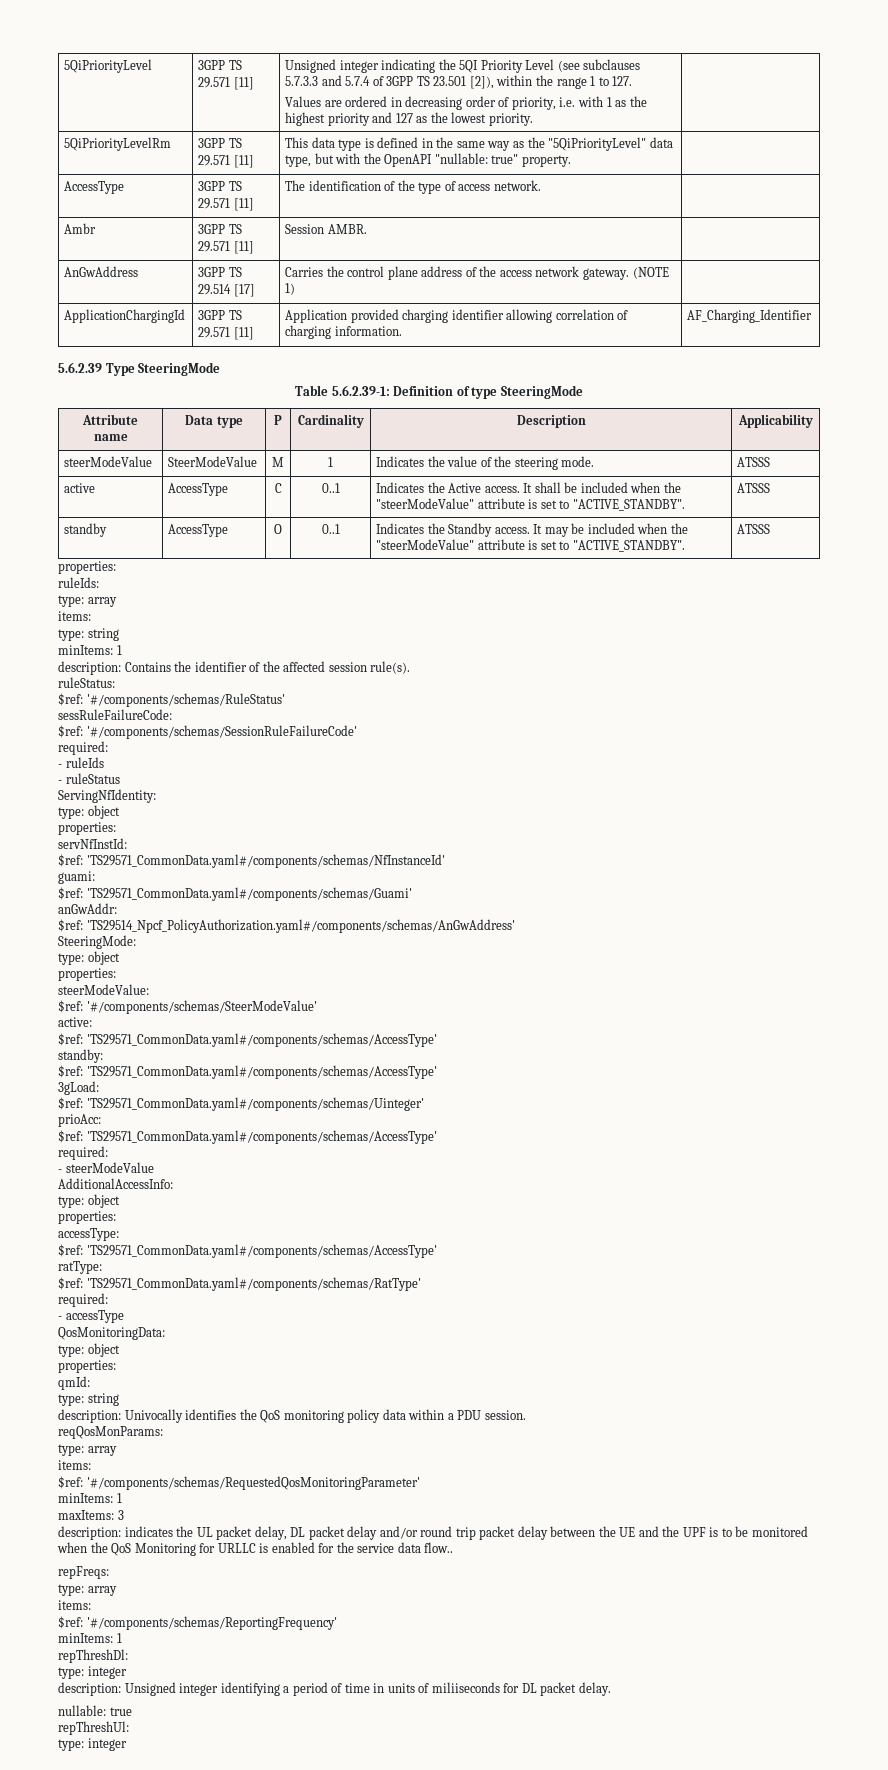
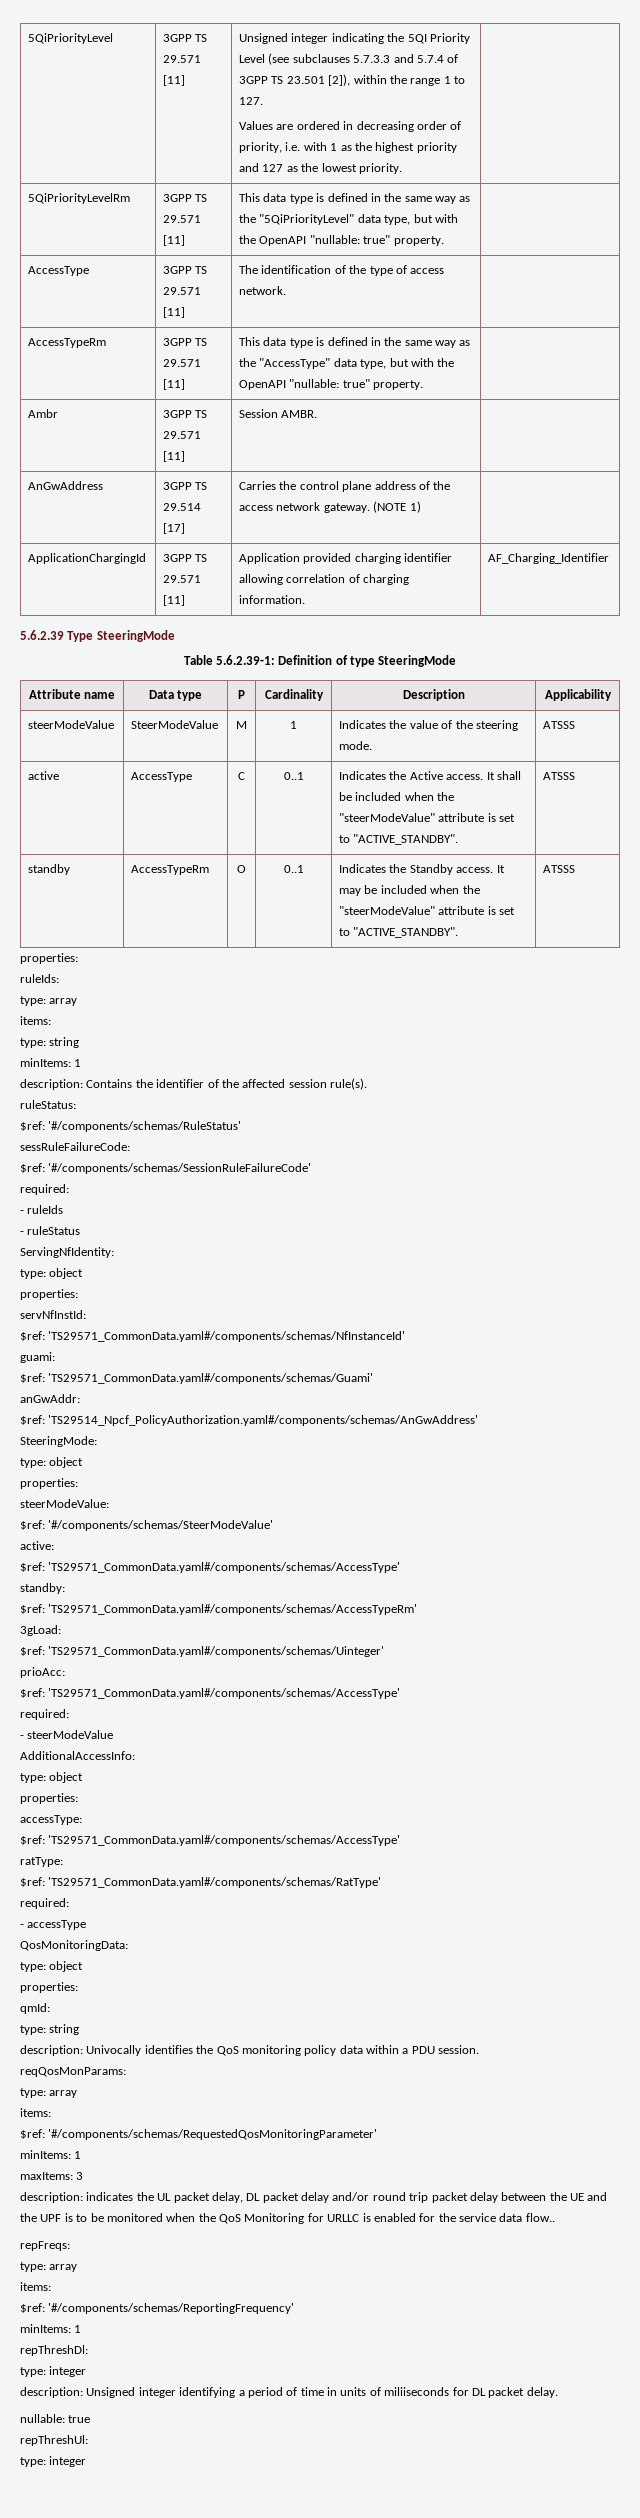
(541, 185) none -> [28,338,107,348] [163,338,208,346] [163,359,202,367] [163,379,186,390] [239,337,471,348] [239,358,455,369] [239,379,424,390] // AccessTypeRm | 3GPP TS 29.571 [11] | This data type is defined in the same way as the "AccessType" data type, but with the OpenAPI "nullable: true" property. |
[168,524,229,537] AccessType -> [131,865,210,875] AccessTypeRm
[86,1065,437,1079] 'TS29571_CommonData.yaml#/components/schemas/AccessType' -> [48,1604,418,1615] 'TS29571_CommonData.yaml#/components/schemas/AccessTypeRm'

